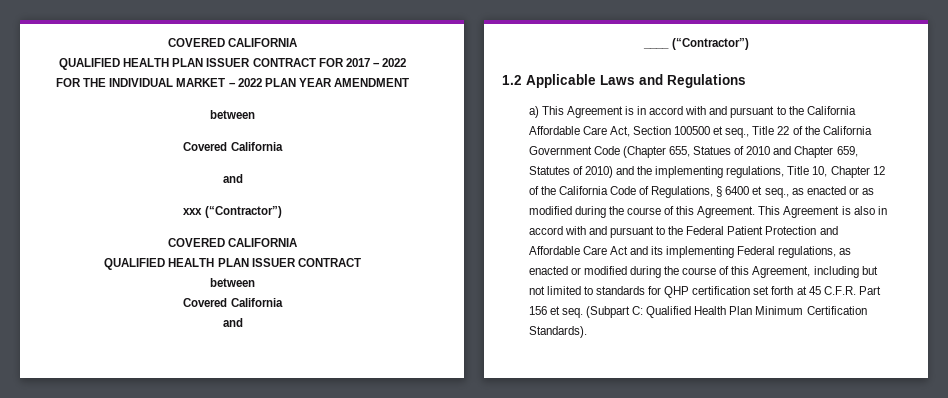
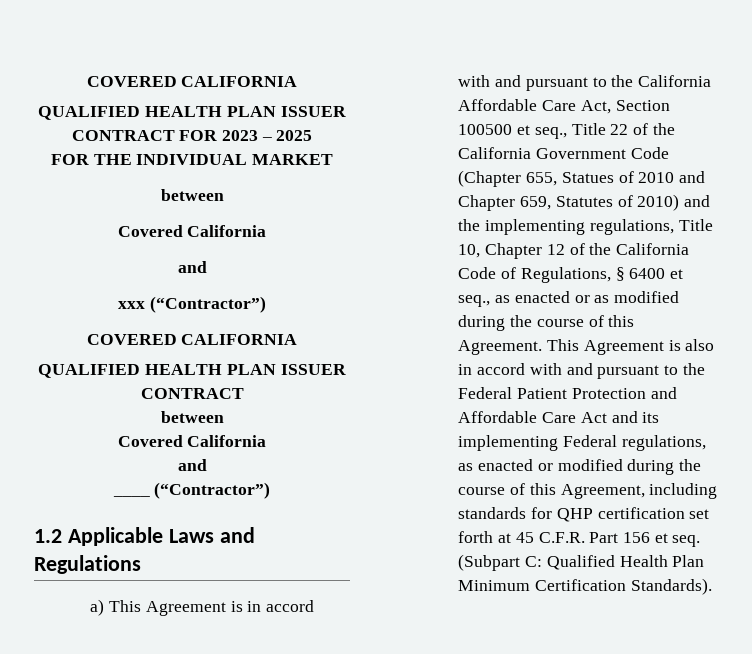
[345,58,406,67] 2017 – 2022 -> [222,130,313,141] 2023 – 2025
[228,78,409,87] – 2022 PLAN YEAR AMENDMENT -> (334, 159) none
[861,266,878,275] [528,286,593,295] but not limited to -> (718, 491) none

